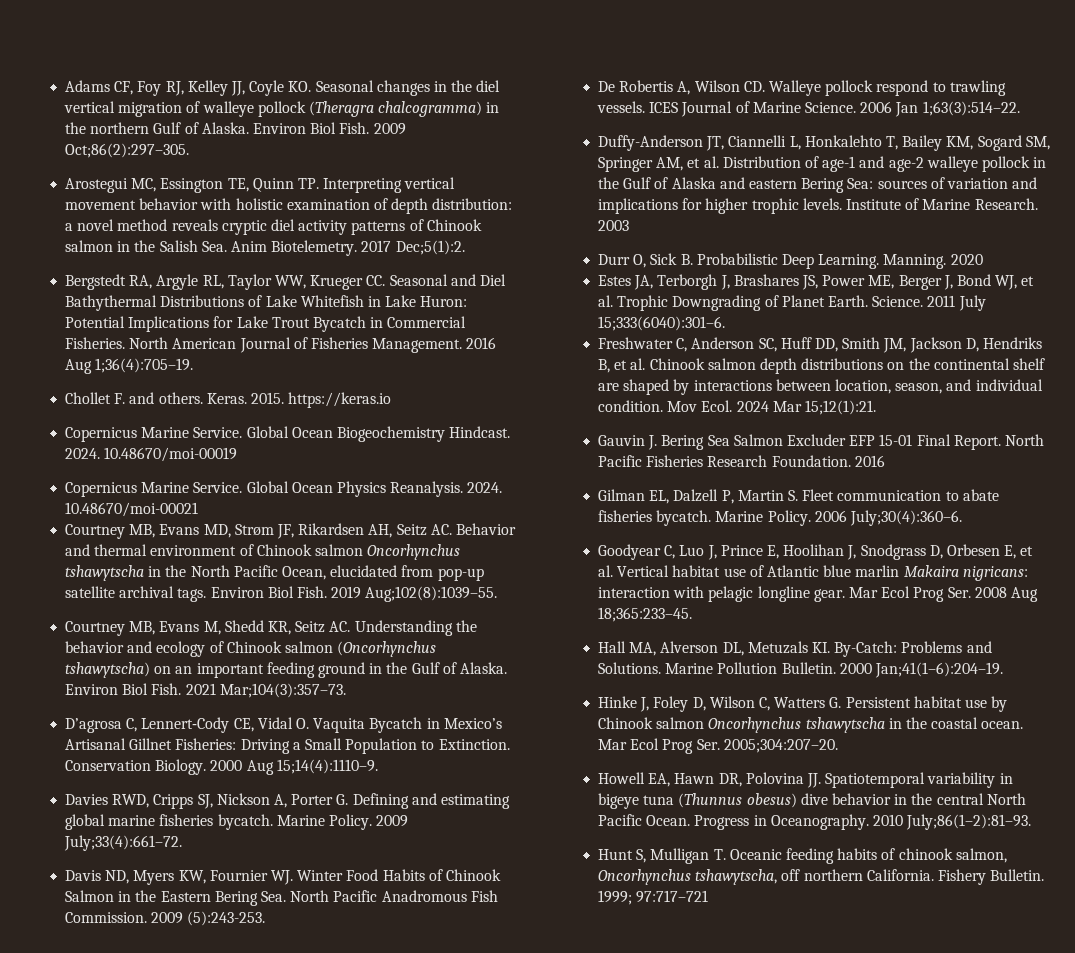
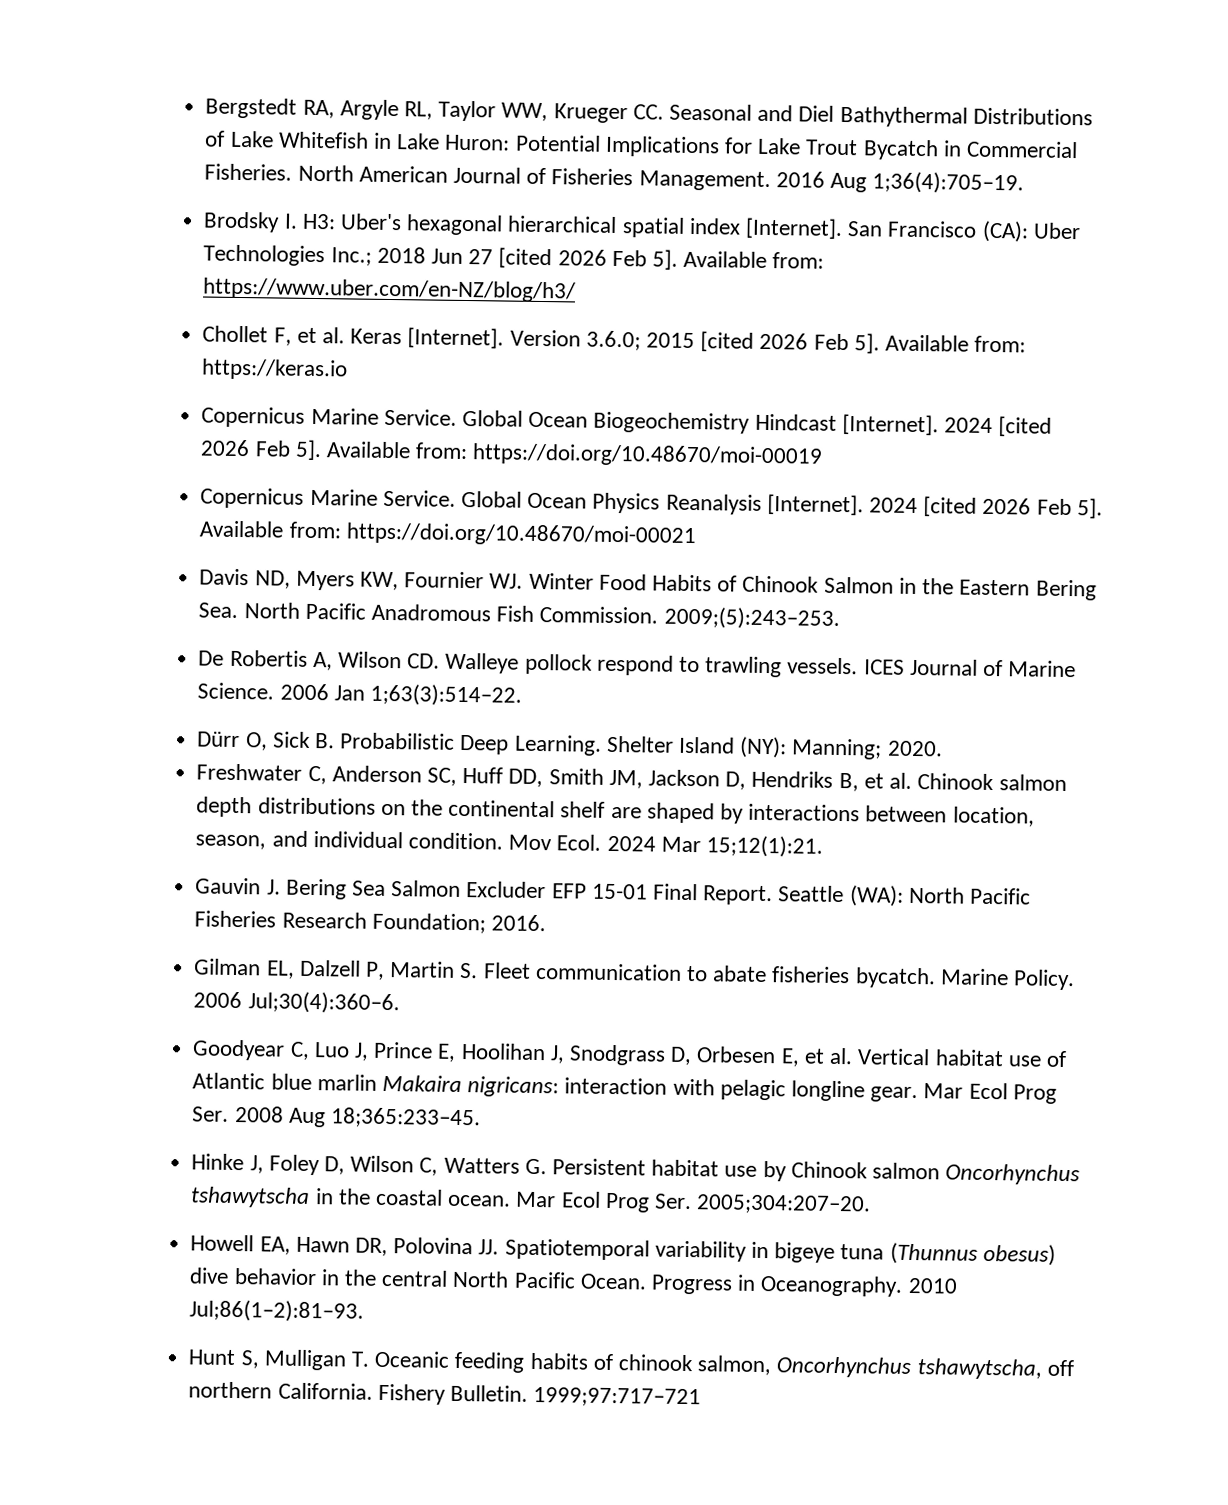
[65,80,501,96] [64,101,500,117] [65,122,406,135] [65,143,190,158] [65,177,456,193] [65,198,513,214] [65,219,482,235] [65,240,465,256] Adams CF, Foy RJ, Kelley JJ, Coyle KO. Seasonal changes in the diel vertical migration of walleye pollock (Theragra chalcogramma) in the northern Gulf of Alaska. Environ Biol Fish. 2009 Oct;86(2):297–305. // Arostegui MC, Essington TE, Quinn TP. Interpreting vertical movement behavior with holistic examination of depth distribution: a novel method reveals cryptic diel activity patterns of Chinook salmon in the Salish Sea. Anim Biotelemetry. 2017 Dec;5(1):2. // -> (205, 108) none
[65,392,285,404] Chollet F. and others. Keras. 2015. -> [203,211,1081,243] [203,244,825,270] [202,277,577,303] [202,325,1027,354] Brodsky I. H3: Uber's hexagonal hierarchical spatial index [Internet]. San Francisco (CA): Uber Technologies Inc.; 2018 Jun 27 [cited 2026 Feb 5]. Available from: https://www.uber.com/en-NZ/blog/h3/ // Chollet F, et al. Keras [Internet]. Version 3.6.0; 2015 [cited 2026 Feb 5]. Available from:
[449,426,511,438] [65,447,238,462] Hindcast. 2024. 10.48670/moi-00019 -> [754,413,1053,437] [200,439,824,468] Hindcast [Internet]. 2024 [cited 2026 Feb 5]. Available from: https://doi.org/10.48670/moi-00019
[390,481,503,497] [65,502,199,517] [65,523,516,539] [65,544,461,560] [65,565,484,581] [65,586,498,602] [65,620,477,636] [65,641,437,657] [65,662,507,678] [65,683,346,698] [65,717,502,733] [65,738,510,754] [65,759,378,775] [65,793,510,809] [65,814,409,830] [64,835,183,851] Reanalysis. 2024. 10.48670/moi-00021 // Courtney MB, Evans MD, Strøm JF, Rikardsen AH, Seitz AC. Behavior and thermal environment of Chinook salmon Oncorhynchus tshawytscha in the North Pacific Ocean, elucidated from pop-up satellite archival tags. Environ Biol Fish. 2019 Aug;102(8):1039–55. // Courtney MB, Evans M, Shedd KR, Seitz AC. Understanding the behavior and ecology of Chinook salmon (Oncorhynchus tshawytscha) on an important feeding ground in the Gulf of Alaska. Environ Biol Fish. 2021 Mar;104(3):357–73. // D’agrosa C, Lennert‐Cody CE, Vidal O. Vaquita Bycatch in Mexico’s Artisanal Gillnet Fisheries: Driving a Small Population to Extinction. Conservation Biology. 2000 Aug 15;14(4):1110–9. // Davies RWD, Cripps SJ, Nickson A, Porter G. Defining and estimating global marine fisheries bycatch. Marine Policy. 2009 July;33(4):661–72. -> [665,493,1103,519] [199,520,696,548] Reanalysis [Internet]. 2024 [cited 2026 Feb 5]. Available from: https://doi.org/10.48670/moi-00021
[151,911,266,926] 2009 (5):243-253. -> [663,606,840,630] 2009;(5):243–253.
[598,135,1050,151] [598,156,1047,172] [598,177,1038,193] [598,198,1038,214] [598,220,630,231] [598,254,631,265] Duffy-Anderson JT, Ciannelli L, Honkalehto T, Bailey KM, Sogard SM, Springer AM, et al. Distribution of age-1 and age-2 walleye pollock in the Gulf of Alaska and eastern Bering Sea: sources of variation and implications for higher trophic levels. Institute of Marine Research. 2003 // Durr -> [197,731,241,748] Dürr
[883,254,983,269] [598,274,1035,290] [598,295,986,311] [598,316,726,331] Manning. 2020 // Estes JA, Terborgh J, Brashares JS, Power ME, Berger J, Bond WJ, et al. Trophic Downgrading of Planet Earth. Science. 2011 July 15;333(6040):301–6. -> [606,735,943,760] Shelter Island (NY): Manning; 2020.
(1001, 442) none -> [778,885,904,907] Seattle (WA):
[771,455,885,467] Foundation. 2016 -> [371,912,547,934] Foundation; 2016.
[850,510,963,526] July;30(4):360–6. -> [247,991,400,1015] Jul;30(4):360–6.
[598,641,992,657] [598,662,1004,678] // Hall MA, Alverson DL, Metuzals KI. By-Catch: Problems and Solutions. Marine Pollution Bulletin. 2000 Jan;41(1–6):204–19. -> (482, 1118) none
[906,814,1032,830] July;86(1–2):81–93. -> [189,1299,365,1323] Jul;86(1–2):81–93.
[598,890,709,905] 1999; 97:717–721 -> [533,1386,702,1408] 1999;97:717–721

